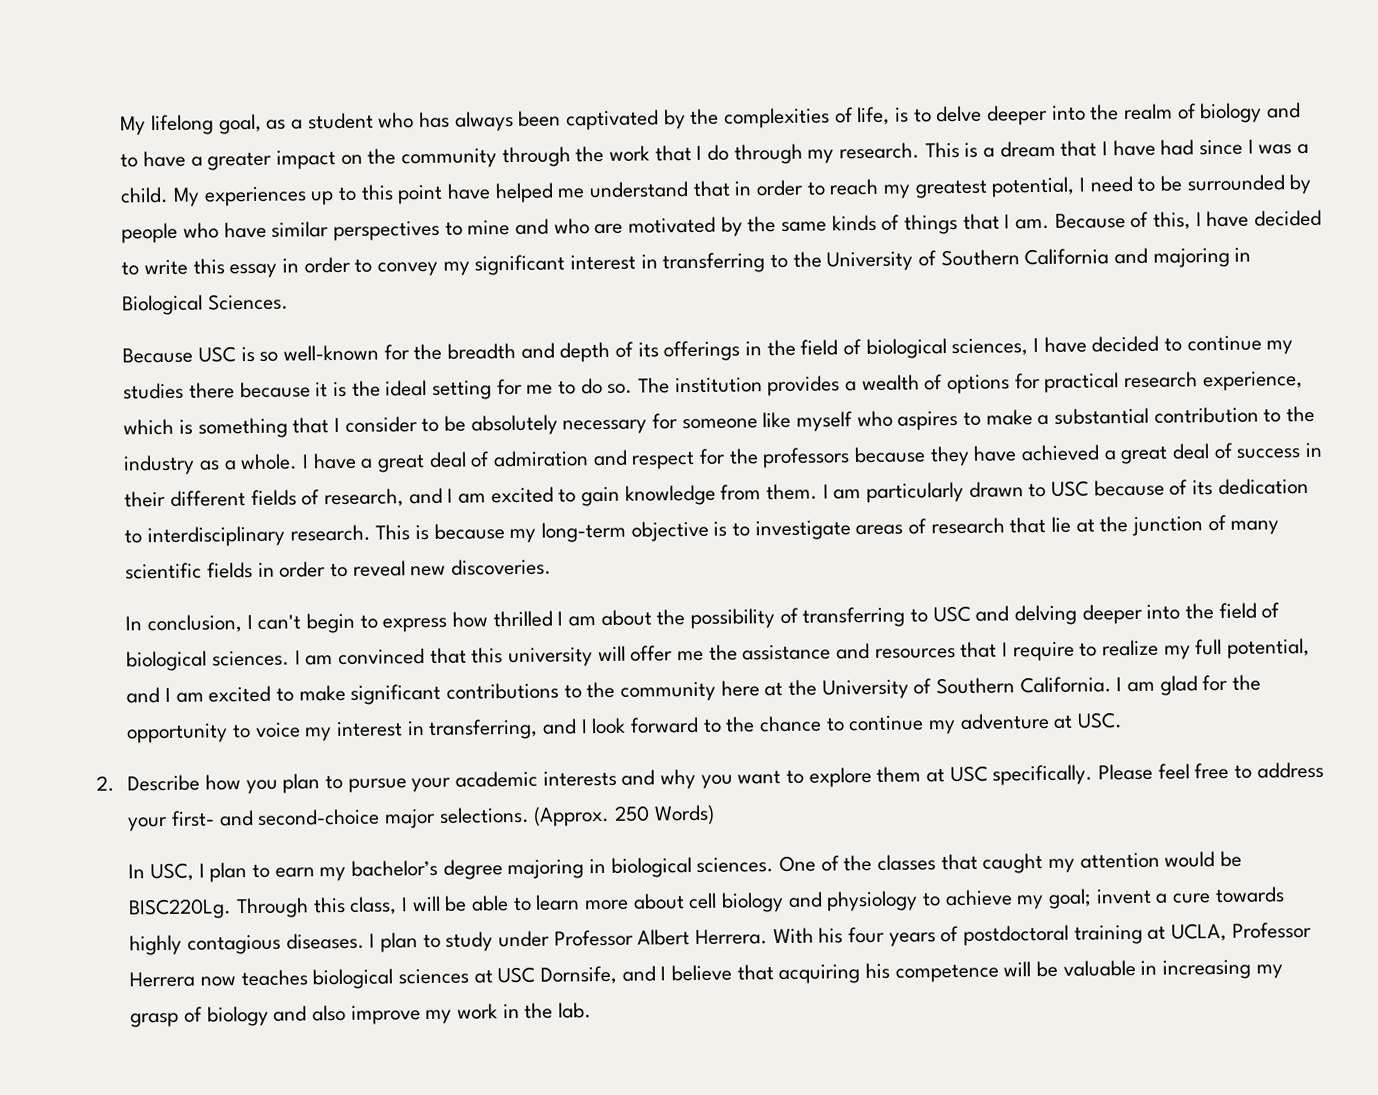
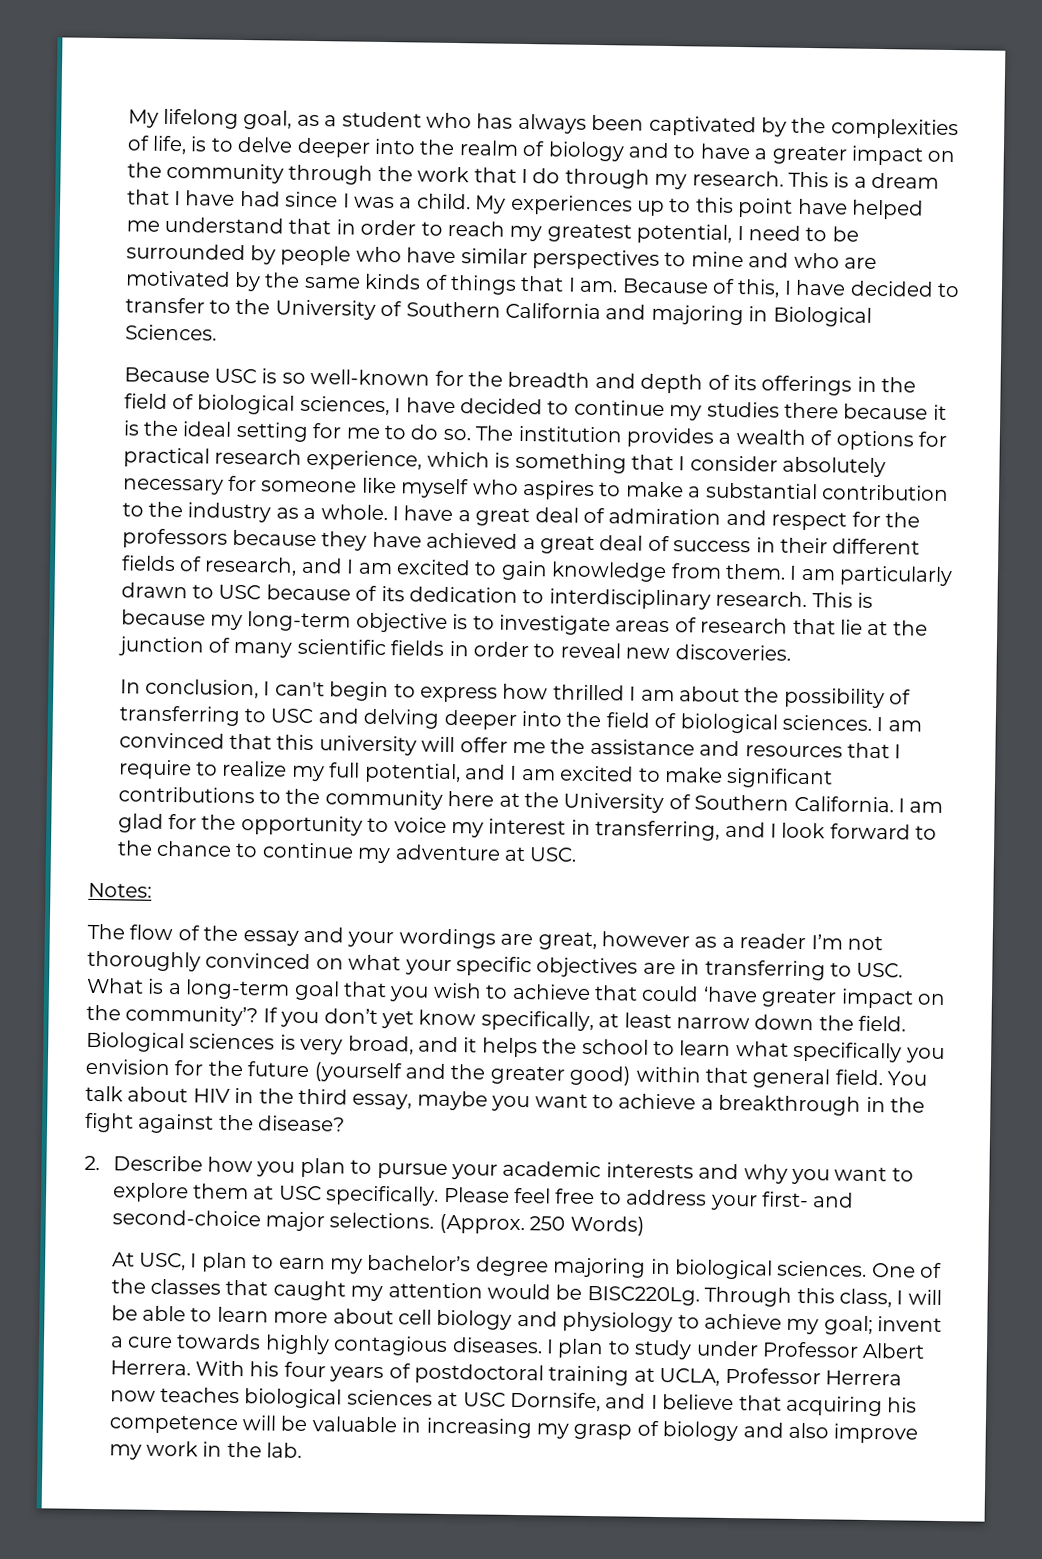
[143,252,766,279] write this essay in order to convey my significant interest in transferring -> [124,297,205,314] transfer
[421,415,466,433] to be -> (778, 463) none
(1124, 720) none -> [88,882,152,898] [87,923,883,951] [87,950,904,981] [86,977,946,1009] [86,1004,907,1032] [86,1031,945,1064] [85,1058,928,1089] [85,1085,925,1116] [84,1112,346,1134] // Notes: // The flow of the essay and your wordings are great, however as a reader I’m not thoroughly convinced on what your specific objectives are in transferring to USC. What is a long-term goal that you wish to achieve that could ‘have greater impact on the community’? If you don’t yet know specifically, at least narrow down the field. Biological sciences is very broad, and it helps the school to learn what specifically you envision for the future (yourself and the greater good) within that general field. You talk about HIV in the third essay, maybe you want to achieve a breakthrough in the fight against the disease?
[128,864,146,879] In -> [111,1252,135,1267] At

